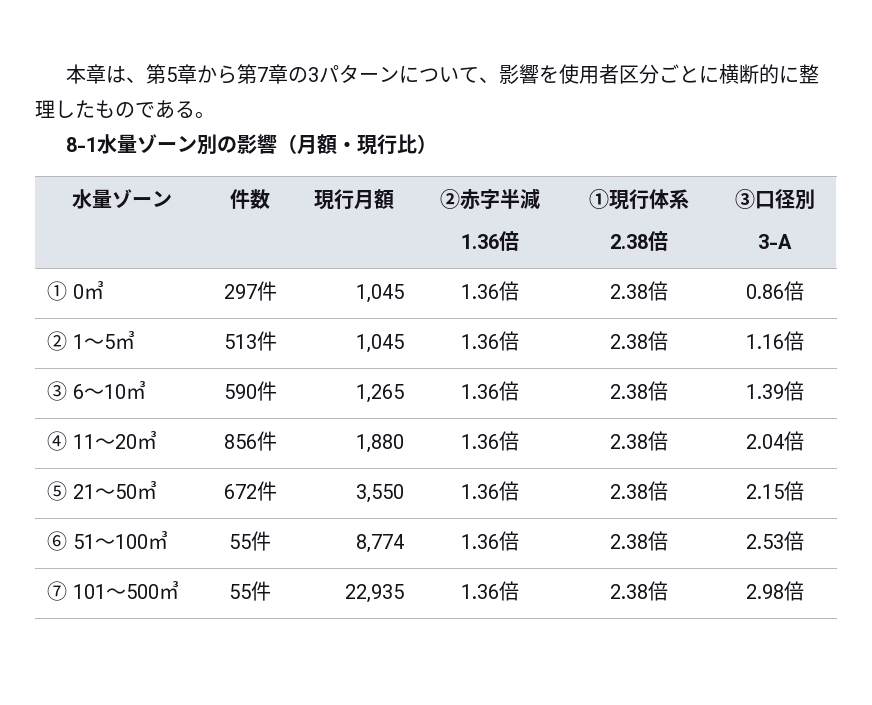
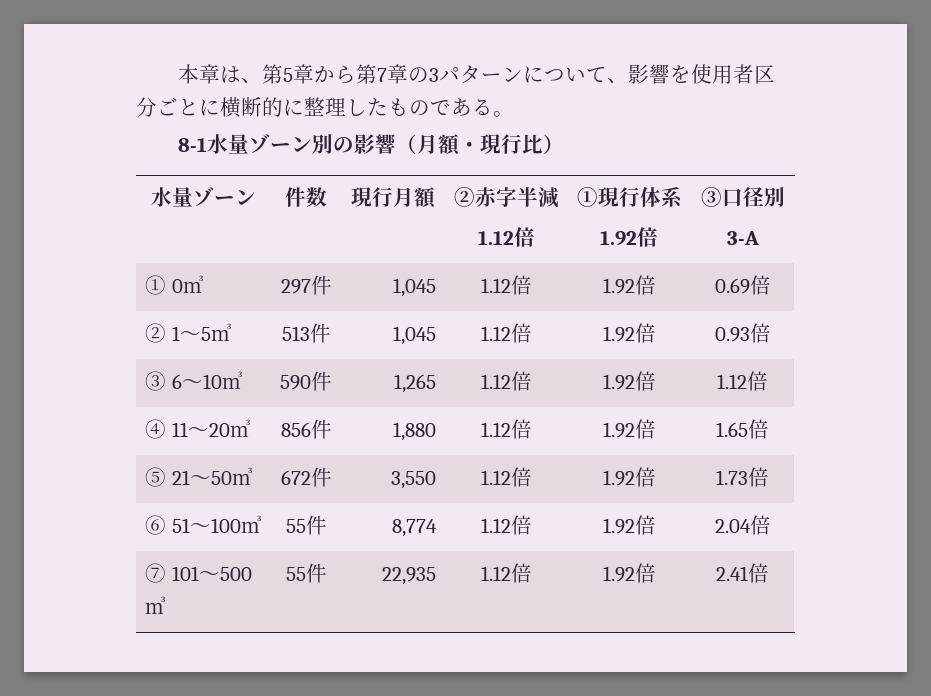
[461,234,499,249] 1.36 -> [477,231,514,245] 1.12
[609,234,648,249] 2.38 -> [600,231,637,246] 1.92
[461,281,519,301] [609,281,668,301] [745,284,784,299] 1.36倍 | 2.38倍 | 0.86 -> [480,275,532,295] [602,275,656,295] [714,278,750,294] 1.12倍 | 1.92倍 | 0.69
[461,331,519,351] [609,331,668,351] [745,334,784,349] 1.36倍 | 2.38倍 | 1.16 -> [480,323,532,343] [602,323,656,343] [714,327,750,342] 1.12倍 | 1.92倍 | 0.93
[461,381,519,401] [609,381,668,401] [745,384,784,399] 1.36倍 | 2.38倍 | 1.39 -> [480,371,532,391] [602,371,656,391] [717,374,747,389] 1.12倍 | 1.92倍 | 1.12
[461,431,519,451] [609,431,668,451] [745,434,784,449] 1.36倍 | 2.38倍 | 2.04 -> [480,419,532,439] [602,419,656,439] [716,422,748,437] 1.12倍 | 1.92倍 | 1.65
[461,481,519,501] [609,481,668,501] [745,484,784,499] 1.36倍 | 2.38倍 | 2.15 -> [480,467,532,487] [602,467,656,487] [716,470,748,485] 1.12倍 | 1.92倍 | 1.73
[461,531,519,551] [609,531,668,551] [745,534,784,549] 1.36倍 | 2.38倍 | 2.53 -> [480,515,532,535] [602,515,656,535] [714,519,751,533] 1.12倍 | 1.92倍 | 2.04
[461,581,519,601] [609,581,668,601] [745,584,784,599] 1.36倍 | 2.38倍 | 2.98 -> [480,563,532,583] [602,563,656,583] [716,566,748,581] 1.12倍 | 1.92倍 | 2.41

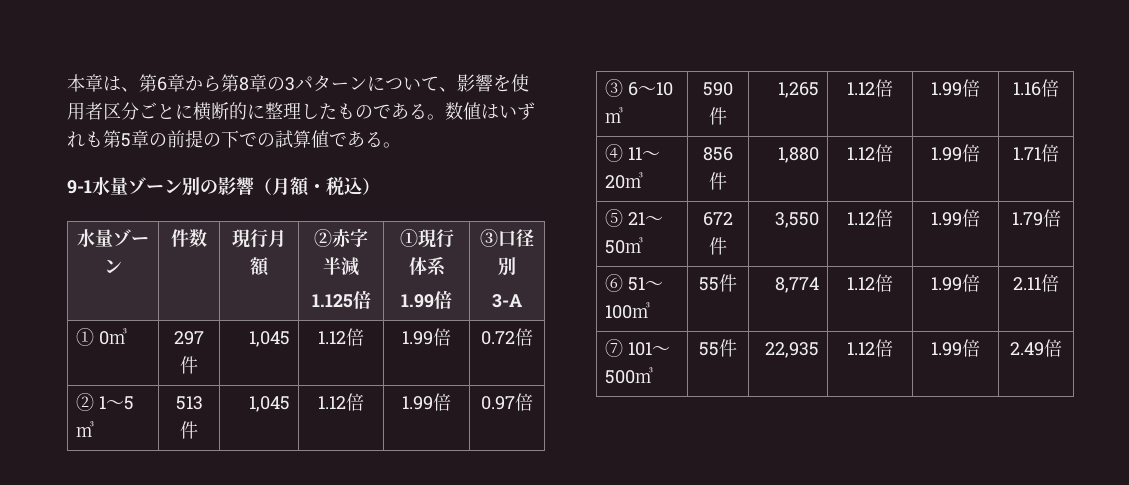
[282,68,293,82] 5 -> [157,77,167,91] 6
[376,68,387,82] 7 -> [239,77,249,91] 8
[177,138,207,152] // 8-1 -> [445,102,535,120] [67,130,401,148] [67,180,92,194] 数値はいずれも第5章の前提の下での試算値である。 // 9-1
[479,134,543,154] 現行比 -> [326,177,362,196] 税込
[477,231,514,245] 1.12 -> [311,294,353,308] 1.125
[600,231,637,246] 1.92 -> [401,294,434,308] 1.99
[602,275,656,295] [714,278,750,294] 1.92倍 | 0.69 -> [402,328,451,346] [481,331,515,345] 1.99倍 | 0.72
[602,323,656,343] [714,327,750,342] 1.92倍 | 0.93 -> [402,393,451,411] [481,396,515,410] 1.99倍 | 0.97
[602,371,656,391] [717,374,747,389] 1.92倍 | 1.12 -> [931,79,980,97] [1013,82,1041,96] 1.99倍 | 1.16
[602,419,656,439] [716,422,748,437] 1.92倍 | 1.65 -> [931,144,980,162] [1013,147,1041,160] 1.99倍 | 1.71
[602,467,656,487] [716,470,748,485] 1.92倍 | 1.73 -> [931,209,980,227] [1011,212,1043,226] 1.99倍 | 1.79
[602,515,656,535] [714,519,751,533] 1.92倍 | 2.04 -> [931,274,980,292] [1013,277,1041,290] 1.99倍 | 2.11
[602,563,656,583] [716,566,748,581] 1.92倍 | 2.41 -> [931,339,980,357] [1010,342,1044,356] 1.99倍 | 2.49

